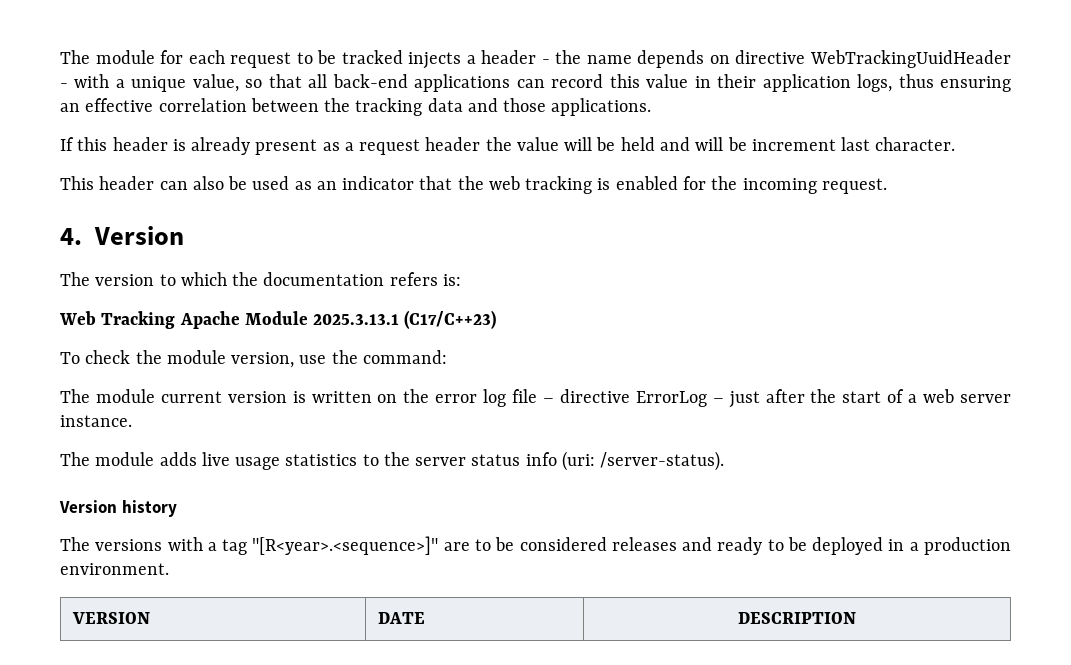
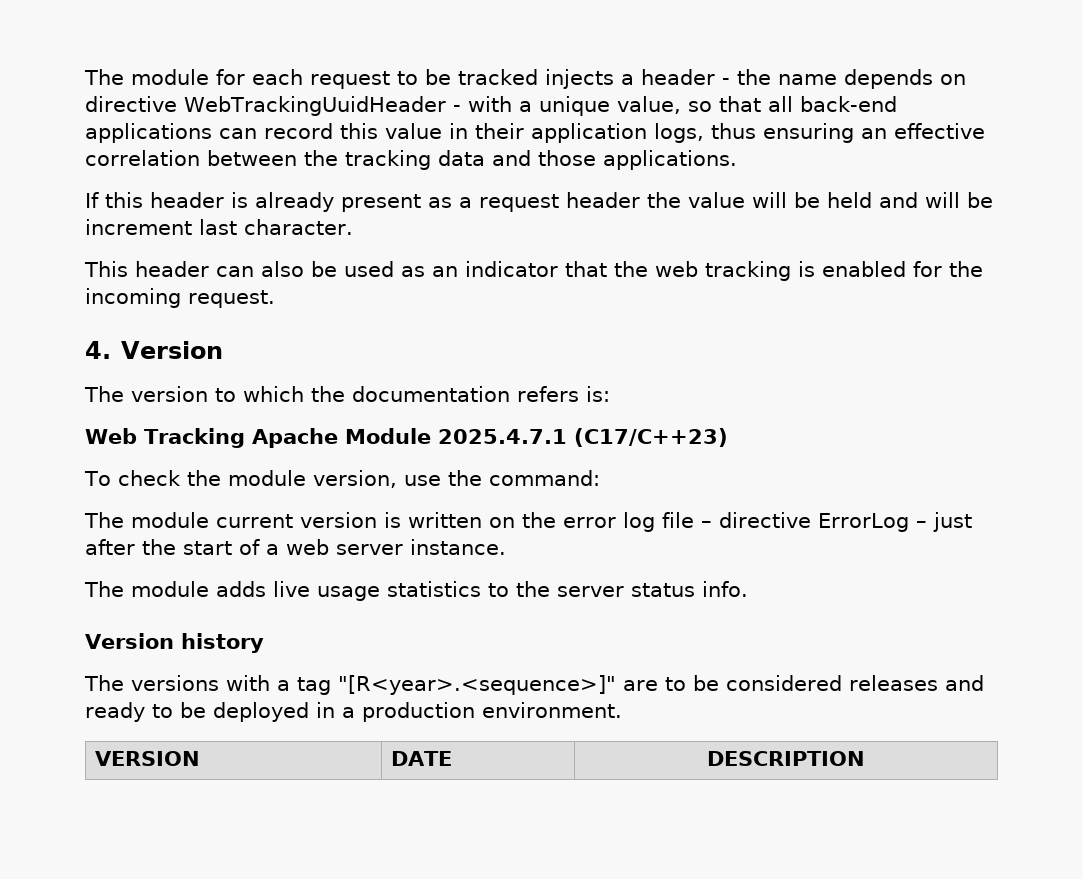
[313,314,400,325] 2025.3.13.1 -> [437,429,567,444] 2025.4.7.1
[525,451,725,471] info (uri: /server-status). -> [702,581,748,597] info.

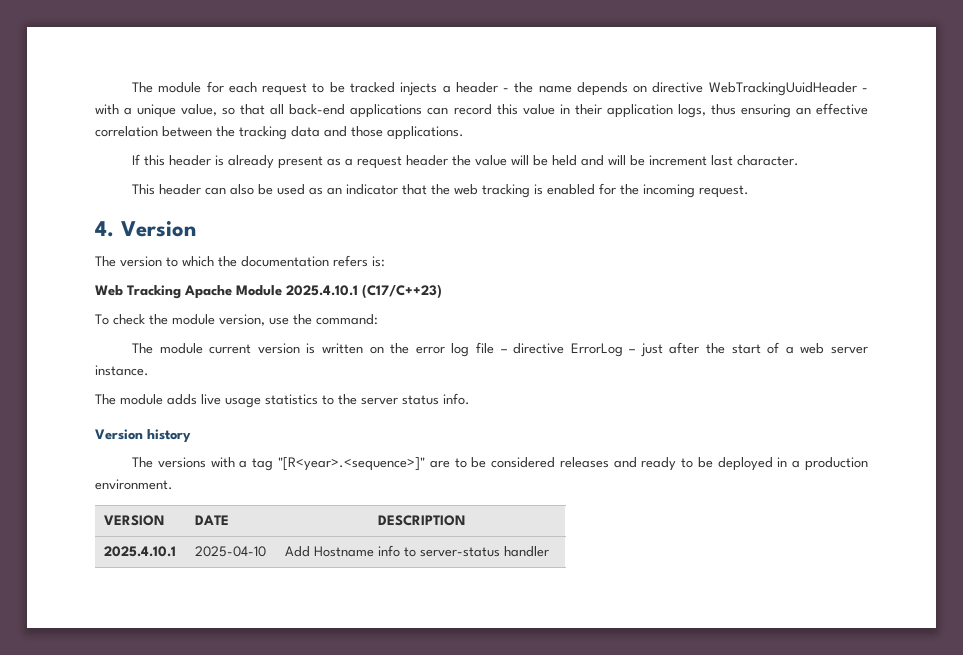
[437,429,567,444] 2025.4.7.1 -> [286,285,358,296] 2025.4.10.1
(865, 758) none -> [104,546,177,557] [195,546,267,557] [285,545,550,557] // 2025.4.10.1 | 2025-04-10 | Add Hostname info to server-status handler

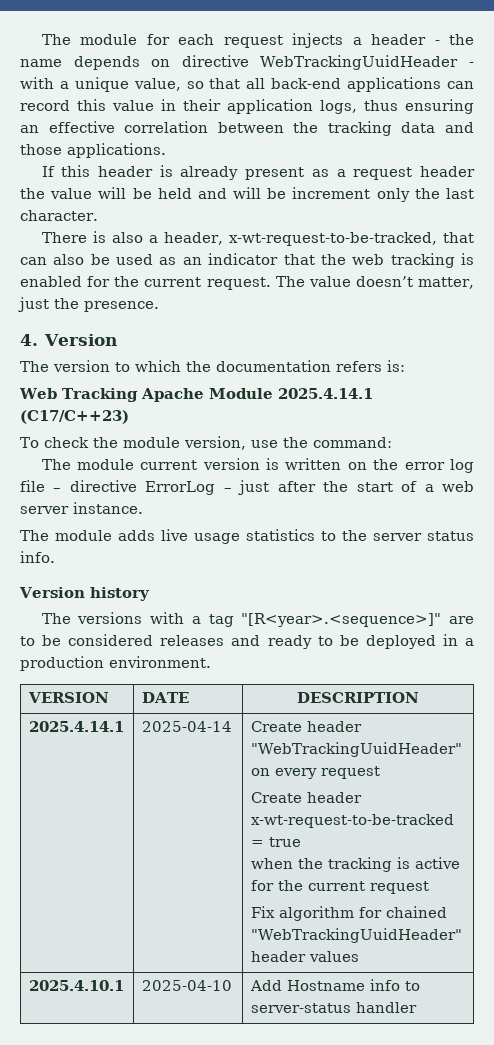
[312,82,396,93] to be tracked -> (283, 41) none
(708, 160) none -> [376,188,440,202] only the
[132,184,202,195] This header -> [41,231,474,246] There is also a header, x-wt-request-to-be-tracked, that
[643,184,696,198] incoming -> [144,277,202,287] current
(750, 191) none -> [275,276,475,289] [18,297,159,312] The value doesn’t matter, just the presence.
[286,285,358,296] 2025.4.10.1 -> [277,388,373,399] 2025.4.14.1
(465, 520) none -> [28,721,124,732] [141,721,232,732] [250,721,362,732] [250,742,462,757] [250,766,380,779] [250,792,362,803] [250,814,454,828] [250,837,301,847] [250,857,460,872] [250,880,429,894] [250,906,447,921] [250,928,462,943] [250,951,359,962] // 2025.4.14.1 | 2025-04-14 | Create header "WebTrackingUuidHeader" on every request // Create header x-wt-request-to-be-tracked = true // when the tracking is active for the current request // Fix algorithm for chained "WebTrackingUuidHeader" header values

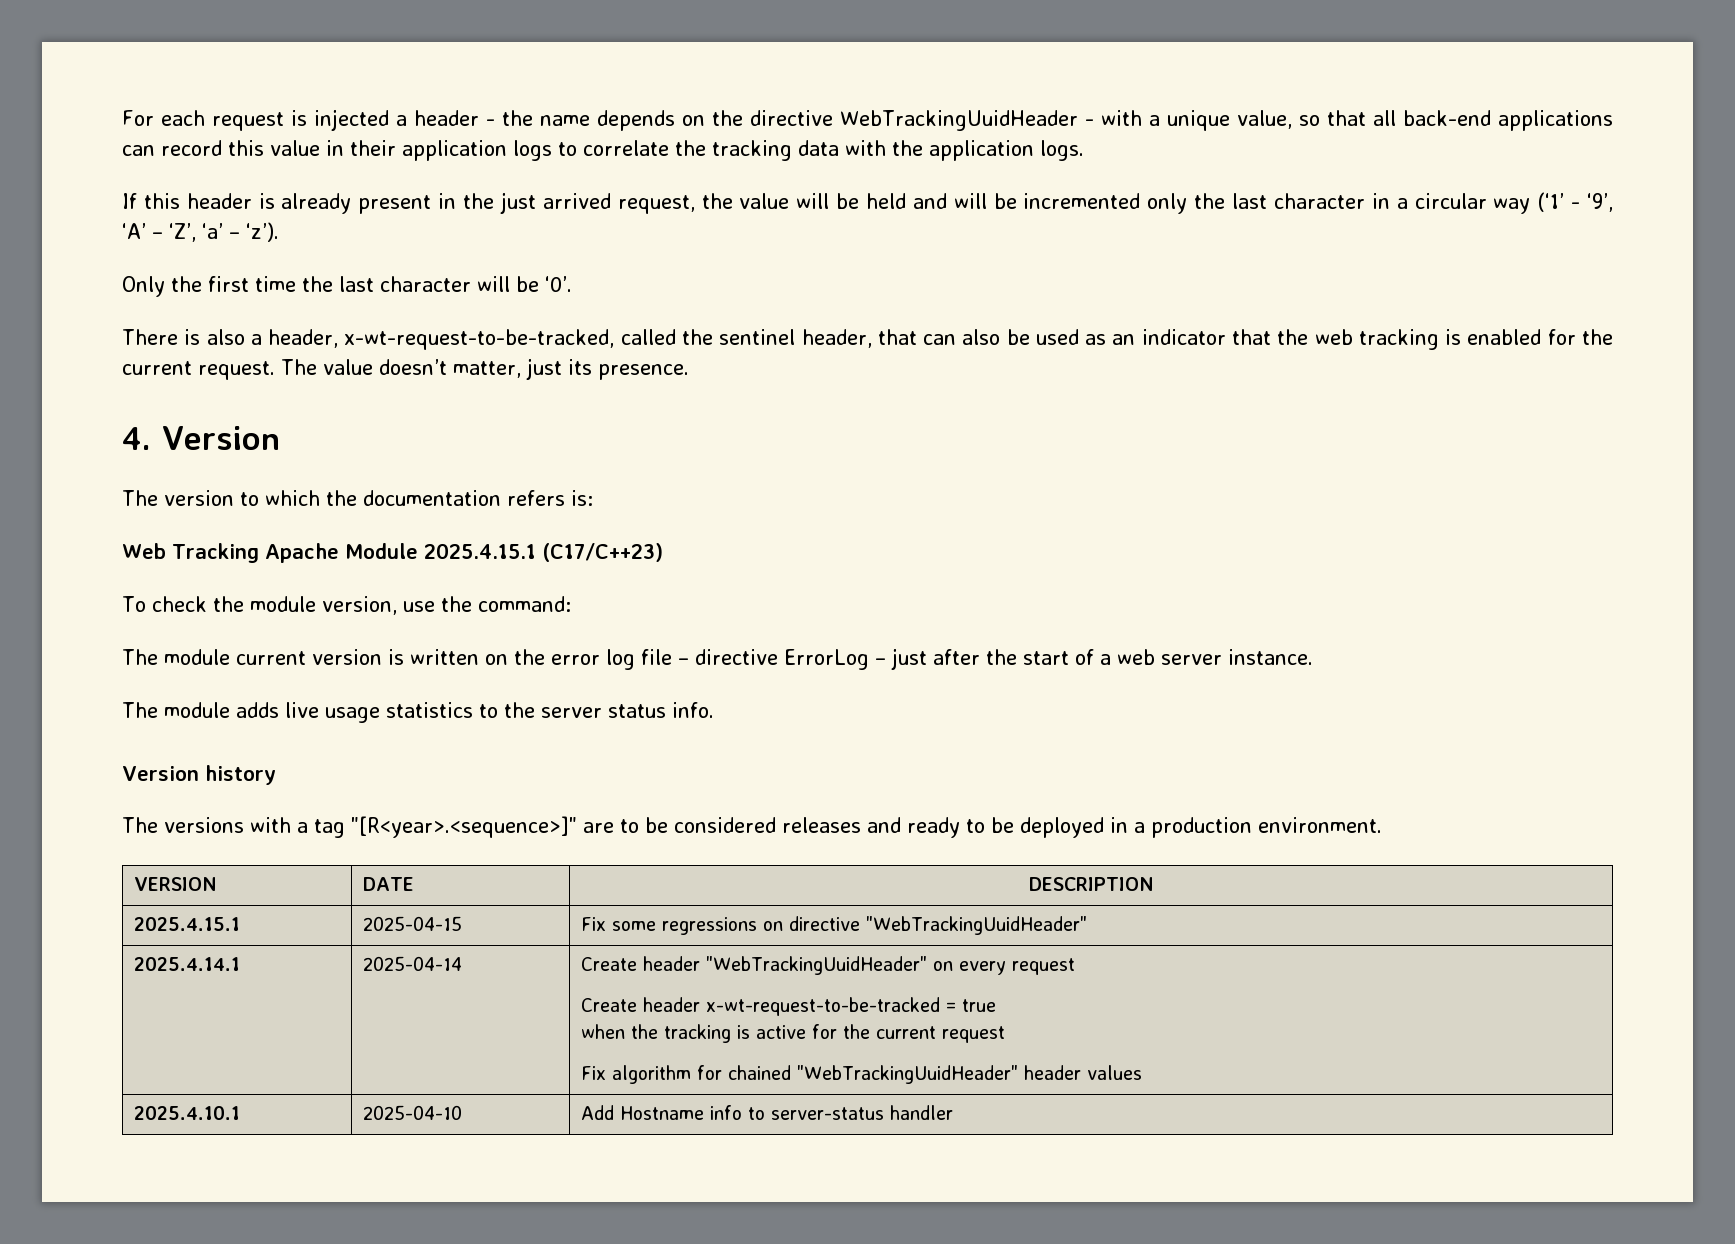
[41,33,344,48] The module for each request injects -> [122,109,389,131] For each request is injected
(171, 63) none -> [712,110,744,126] the
[320,99,474,114] [20,121,474,136] [20,143,166,158] logs, thus ensuring an effective correlation between the tracking data and those applications. -> [513,140,1084,161] logs to correlate the tracking data with the application logs.
[311,166,476,180] as a request header -> [438,192,695,214] in the just arrived request,
[292,187,371,199] increment -> [1023,193,1141,209] incremented
[20,210,98,221] character. -> [1273,192,1614,214] [122,222,279,242] [122,276,572,297] character in a circular way (‘1’ - ‘9’, ‘A’ – ‘Z’, ‘a’ – ‘z’). // Only the first time the last character will be ‘0’.
(437, 239) none -> [620,329,872,348] called the sentinel header,
[54,298,79,309] the -> [568,359,592,375] its
[277,388,373,399] 2025.4.14.1 -> [423,543,536,559] 2025.4.15.1
(419, 697) none -> [133,917,240,931] [362,916,462,931] [580,916,1087,935] // 2025.4.15.1 | 2025-04-15 | Fix some regressions on directive "WebTrackingUuidHeader"

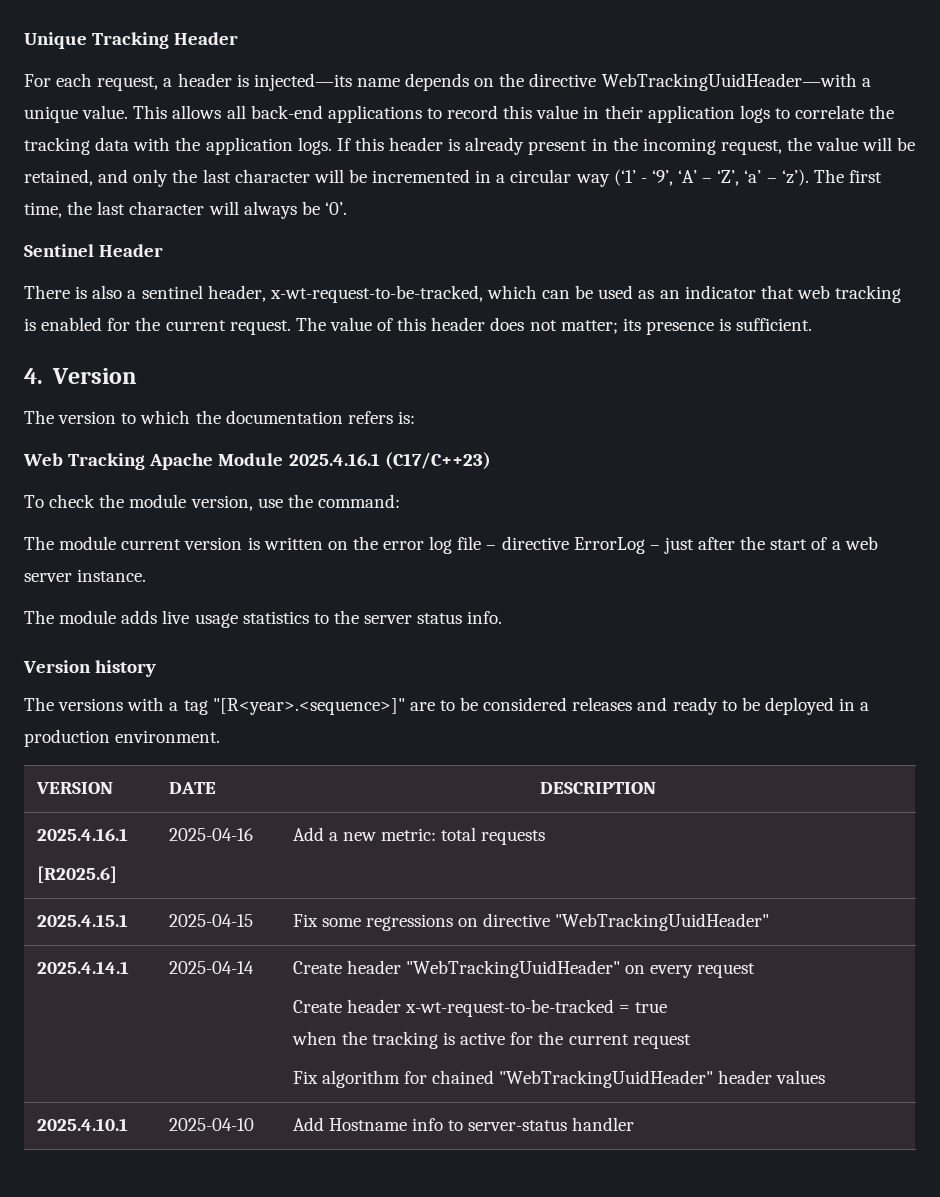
[122,109,534,131] For each request is injected a header - the -> [24,32,239,49] [24,73,352,91] Unique Tracking Header // For each request, a header is injected—its
[840,110,1366,131] WebTrackingUuidHeader - with a unique value, so that -> [601,73,871,91] [24,105,222,123] WebTrackingUuidHeader—with a unique value. This allows
[122,145,155,156] can -> [426,108,442,119] to
(1084, 150) // -> (332, 146) none
[499,192,611,214] just arrived -> [642,138,716,155] incoming
[866,193,1141,209] held and will be incremented -> [24,169,129,186] retained, and
(1365, 201) none -> [313,169,471,183] will be incremented
[122,276,510,297] // Only the first time the last character will -> [813,169,882,183] [24,201,297,219] The first time, the last character will always
(572, 284) none -> [24,244,164,257] // Sentinel Header
(262, 339) none -> [141,285,203,299] sentinel
[620,329,1001,348] called the sentinel header, that can also -> [486,285,571,299] which can
[1277,329,1309,345] the -> (794, 292) none
[379,358,689,380] doesn’t matter, just its presence. -> [377,317,813,335] of this header does not matter; its presence is sufficient.
[423,543,536,559] 2025.4.15.1 -> [288,453,380,466] 2025.4.16.1
(1153, 884) none -> [36,828,128,841] [36,866,117,883] [168,828,253,841] [292,827,546,845] // 2025.4.16.1 // [R2025.6] | 2025-04-16 | Add a new metric: total requests

